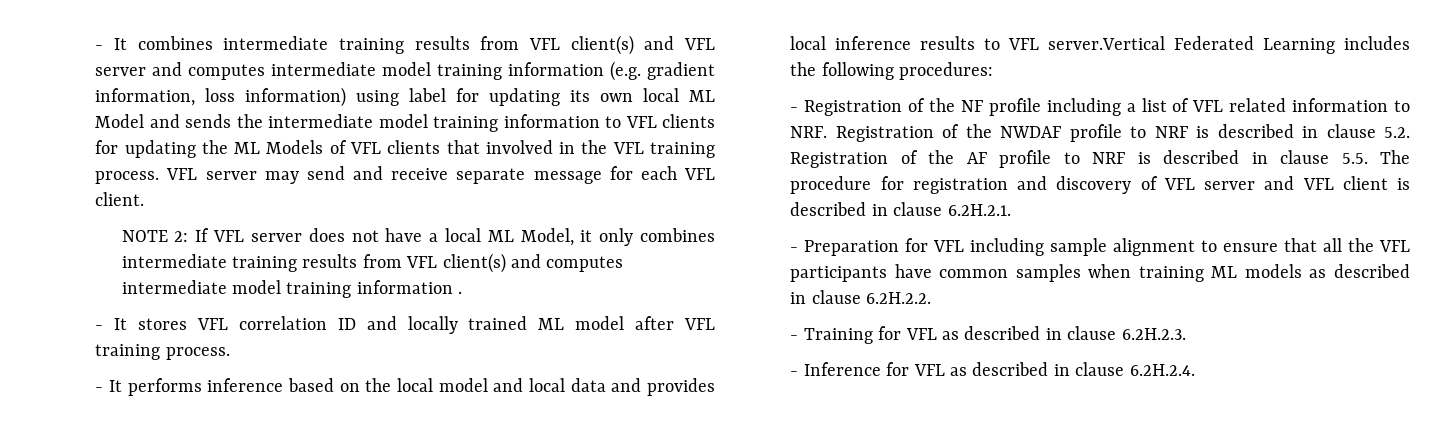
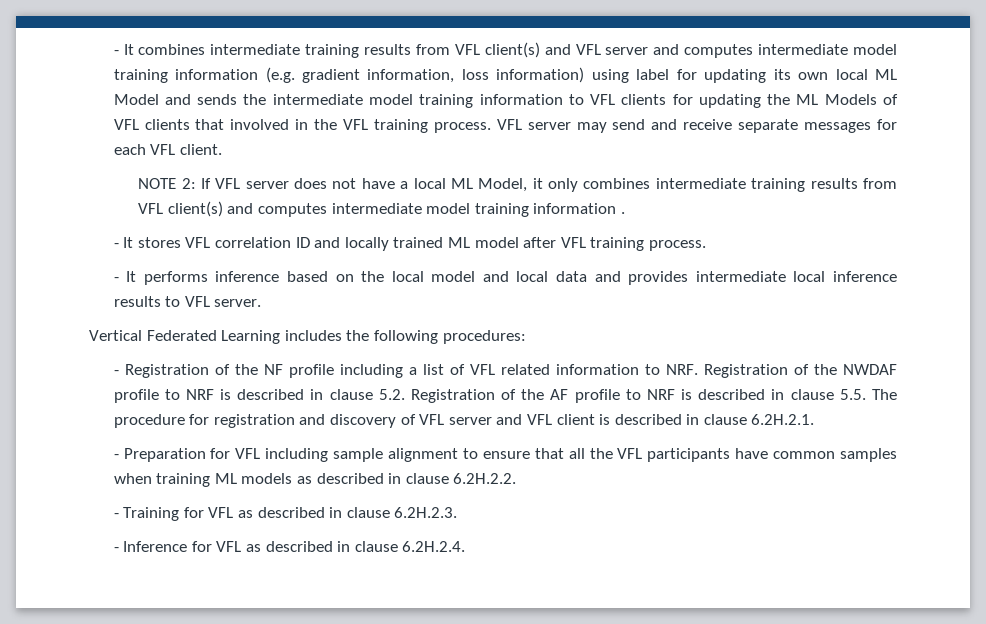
[533,171,602,184] message -> [804,122,872,133] messages
(715, 387) none -> [695,271,786,282] intermediate
[1048,36,1166,50] server.Vertical -> [214,299,262,307] [89,330,142,341] server. // Vertical

